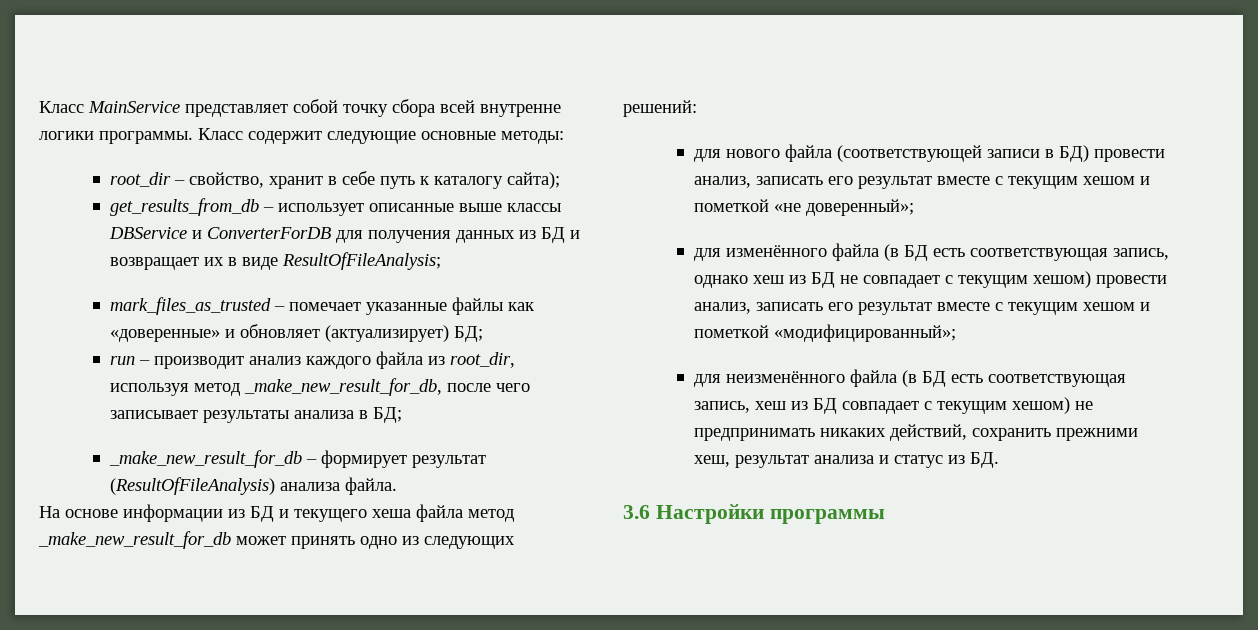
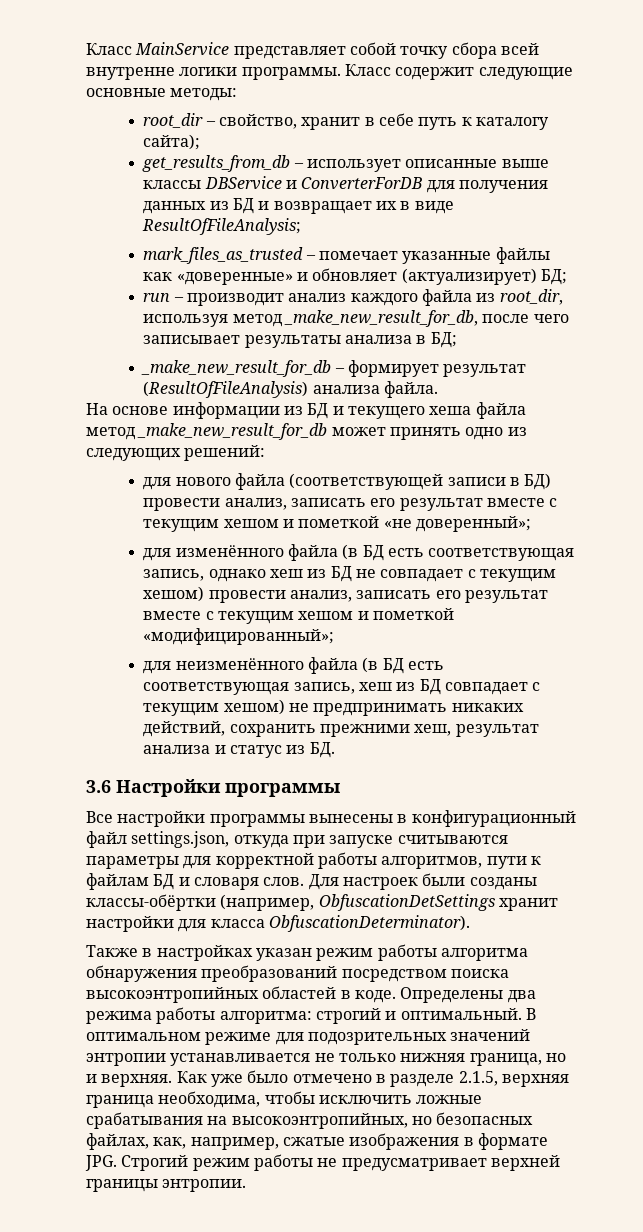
(885, 516) none -> [86,810,576,827] [86,831,508,848] [86,852,541,869] [86,873,537,890] [86,894,558,911] [86,915,470,932] [86,944,528,961] [86,965,509,982] [86,986,536,1003] [86,1007,536,1024] [86,1029,531,1045] [86,1053,566,1066] [86,1070,569,1087] [86,1091,483,1108] [86,1112,534,1129] [86,1133,548,1150] [85,1154,560,1171] [86,1179,247,1192] // Все настройки программы вынесены в конфигурационный файл settings.json, откуда при запуске считываются параметры для корректной работы алгоритмов, пути к файлам БД и словаря слов. Для настроек были созданы классы-обёртки (например, ObfuscationDetSettings хранит настройки для класса ObfuscationDeterminator). // Также в настройках указан режим работы алгоритма обнаружения преобразований посредством поиска высокоэнтропийных областей в коде. Определены два режима работы алгоритма: строгий и оптимальный. В оптимальном режиме для подозрительных значений энтропии устанавливается не только нижняя граница, но и верхняя. Как уже было отмечено в разделе 2.1.5, верхняя граница необходима, чтобы исключить ложные срабатывания на высокоэнтропийных, но безопасных файлах, как, например, сжатые изображения в формате JPG. Строгий режим работы не предусматривает верхней границы энтропии.

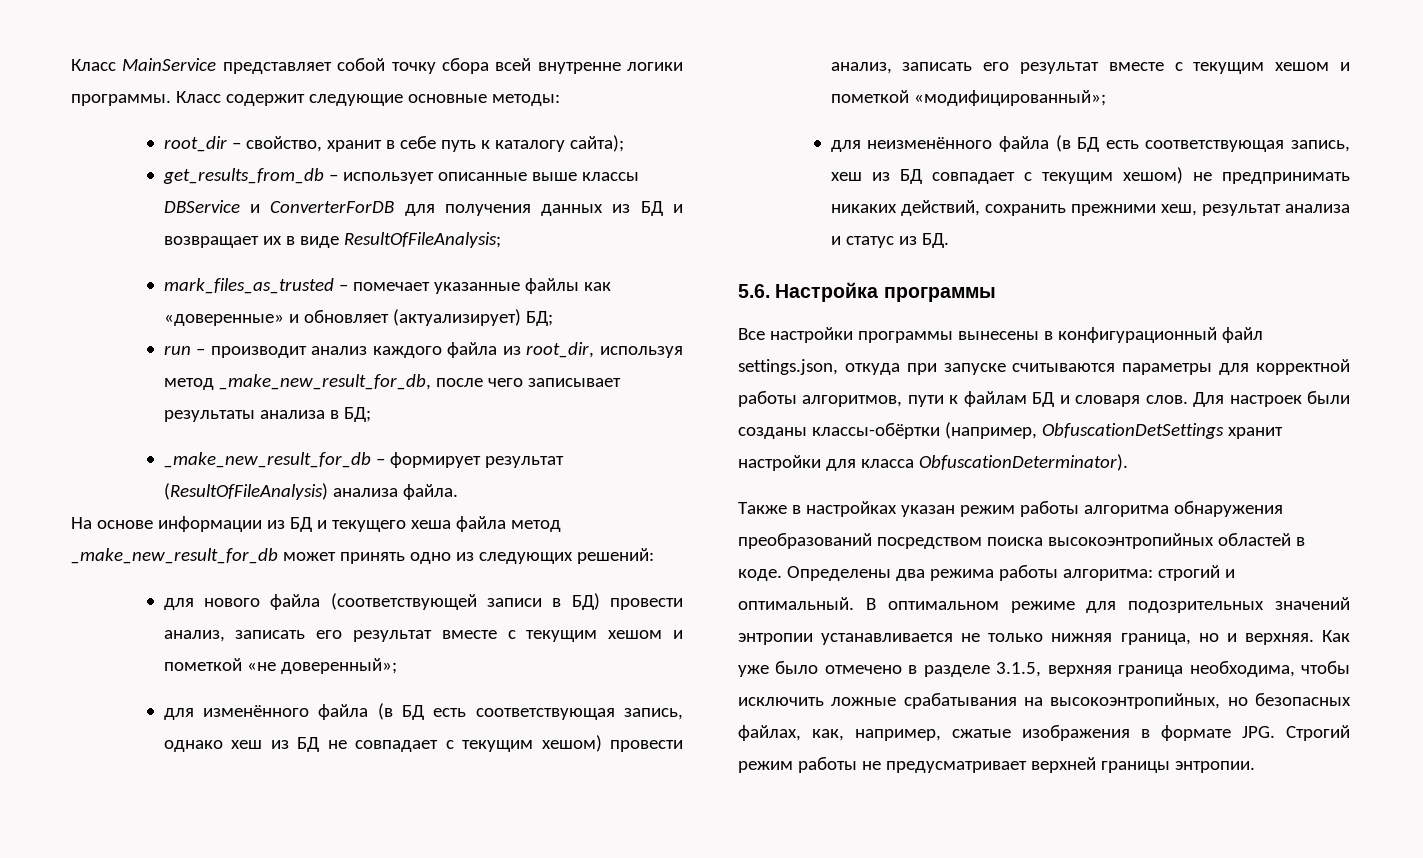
[86,779,221,797] 3.6 Настройки -> [738,282,879,302] 5.6. Настройка
[458,1071,498,1086] 2.1.5, -> [996,662,1042,677] 3.1.5,

